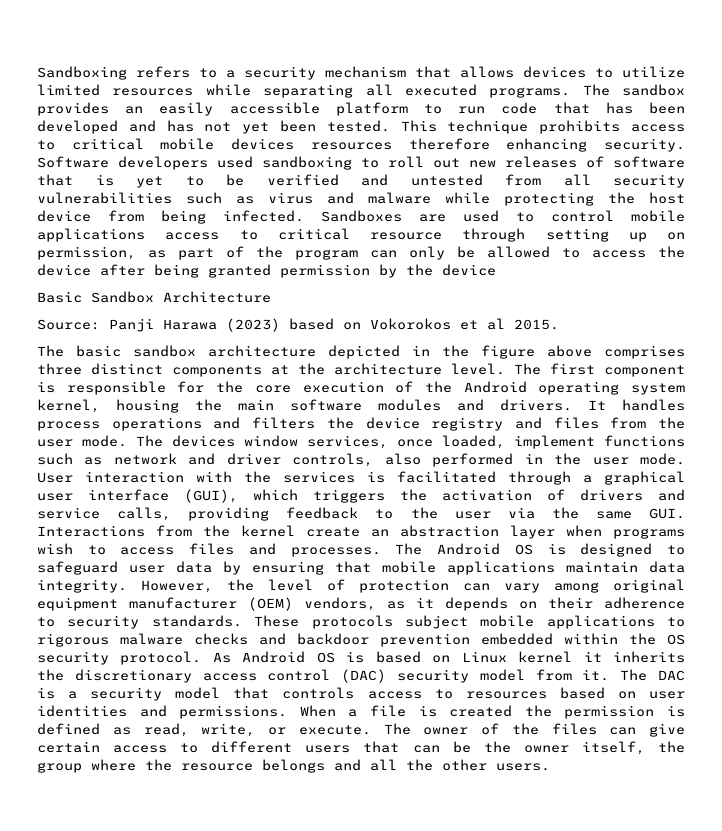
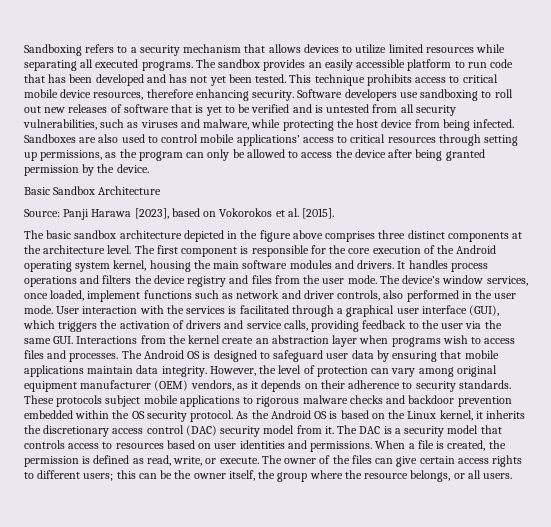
[231,138,392,150] devices resources -> [60,89,144,100] device resources,
[217,156,253,168] used -> [399,92,418,98] use
(388, 180) none -> [314,105,323,113] is
[37,192,431,204] vulnerabilities such as virus and malware -> [23,119,250,130] vulnerabilities, such as viruses and malware,
(446, 218) none -> [98,134,119,143] also
[37,228,442,242] applications access to critical resource -> [236,134,436,146] applications’ access to critical resources
[667,232,685,240] [37,246,244,260] on permission, as part of -> [40,150,117,161] permissions, as
[442,264,496,276] device -> [116,164,149,173] device.
[226,318,280,332] (2023) -> [134,208,169,219] [2023],
[487,318,559,330] al 2015. -> [287,208,335,219] al. [2015].
[172,435,235,447] devices -> [402,275,441,284] device’s
(231, 657) none -> [251,410,269,419] the
[461,651,573,663] Linux kernel -> [388,410,473,421] the Linux kernel,
[449,705,513,717] created -> [447,440,486,451] created,
(168, 749) none -> [492,455,523,467] rights
[305,741,400,753] users that -> [83,470,136,481] users; this
[262,759,487,773] belongs and all the other -> [410,470,481,482] belongs, or all

